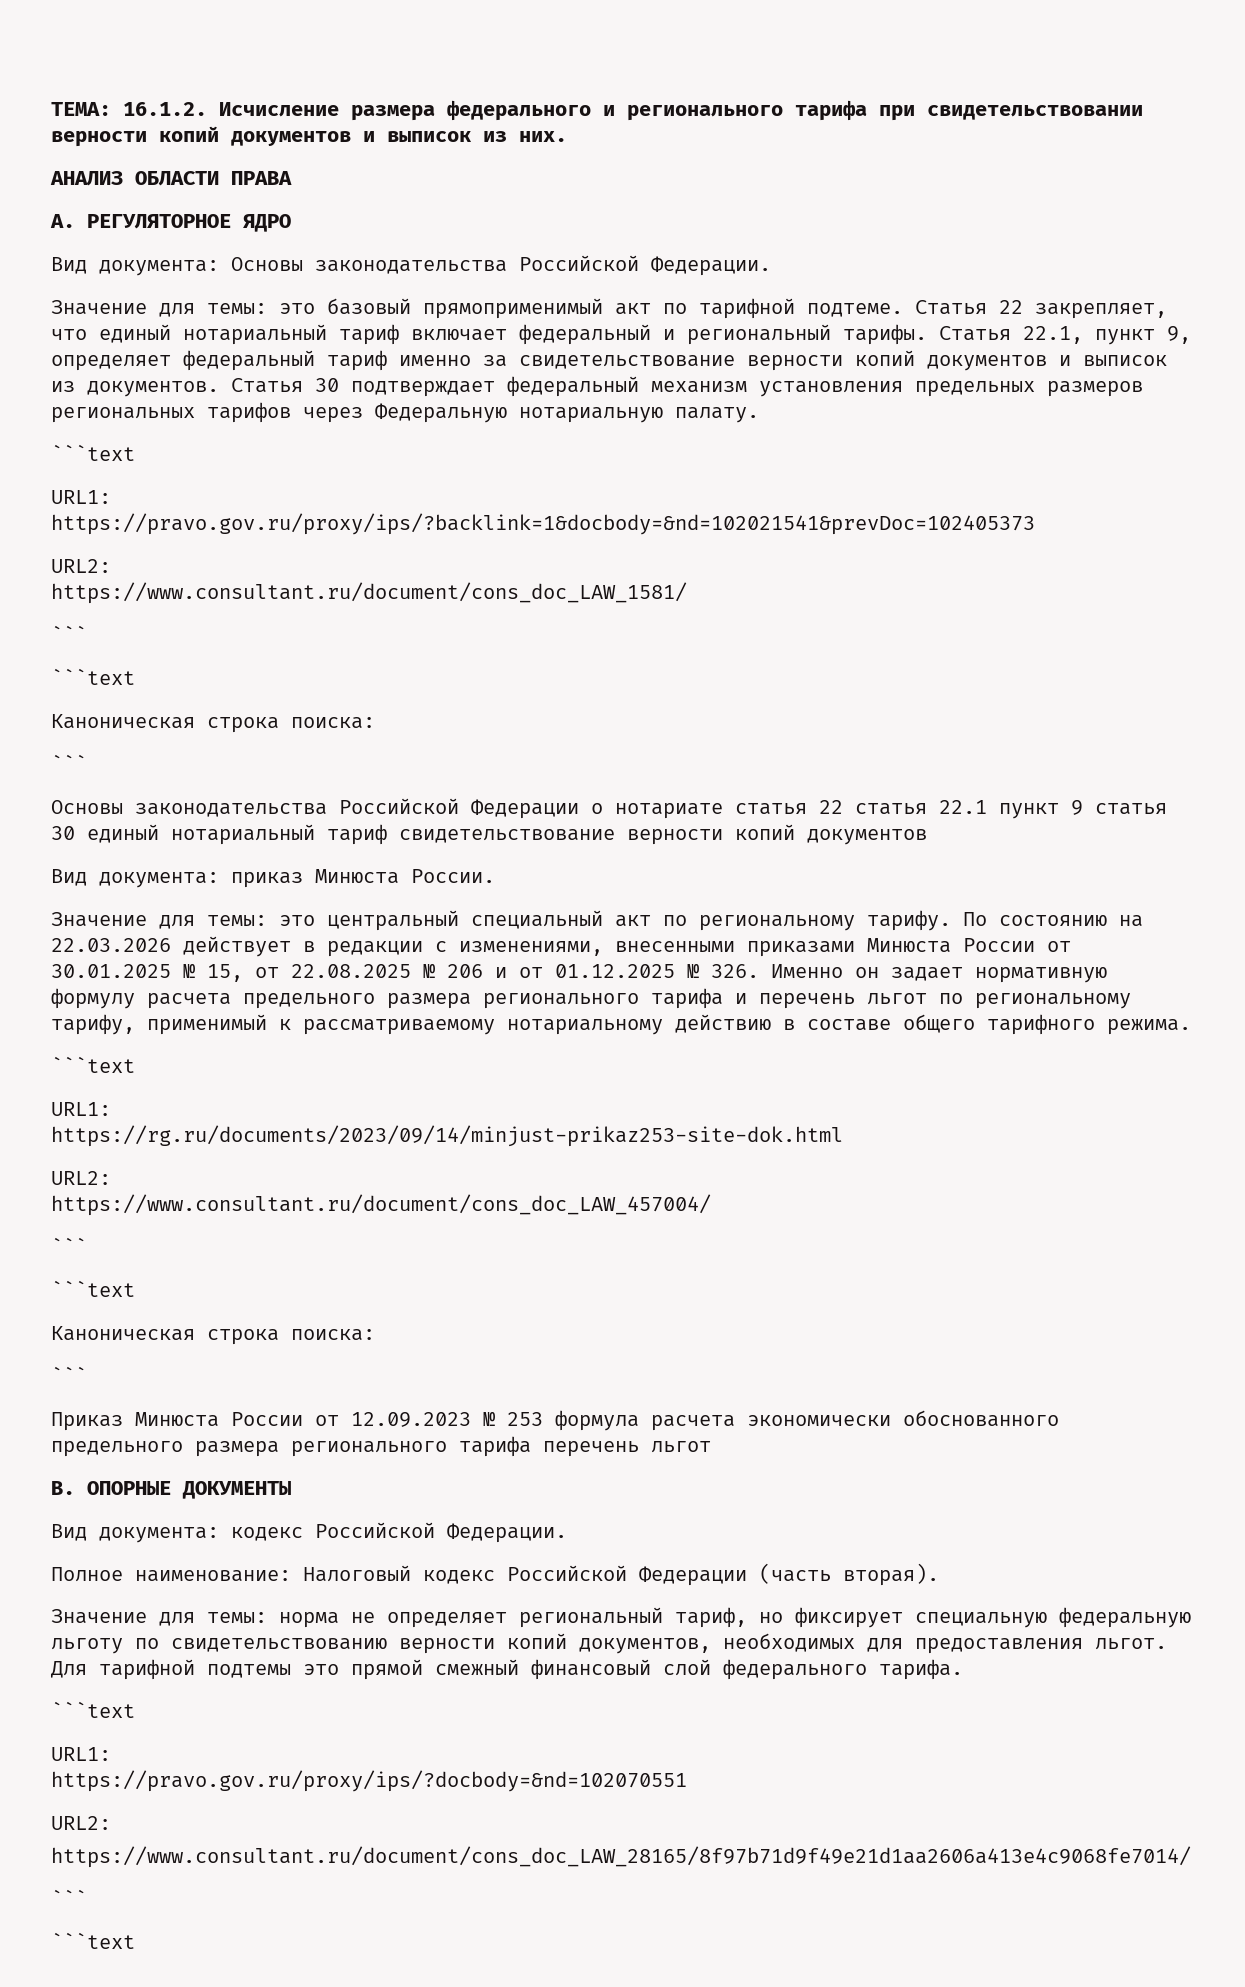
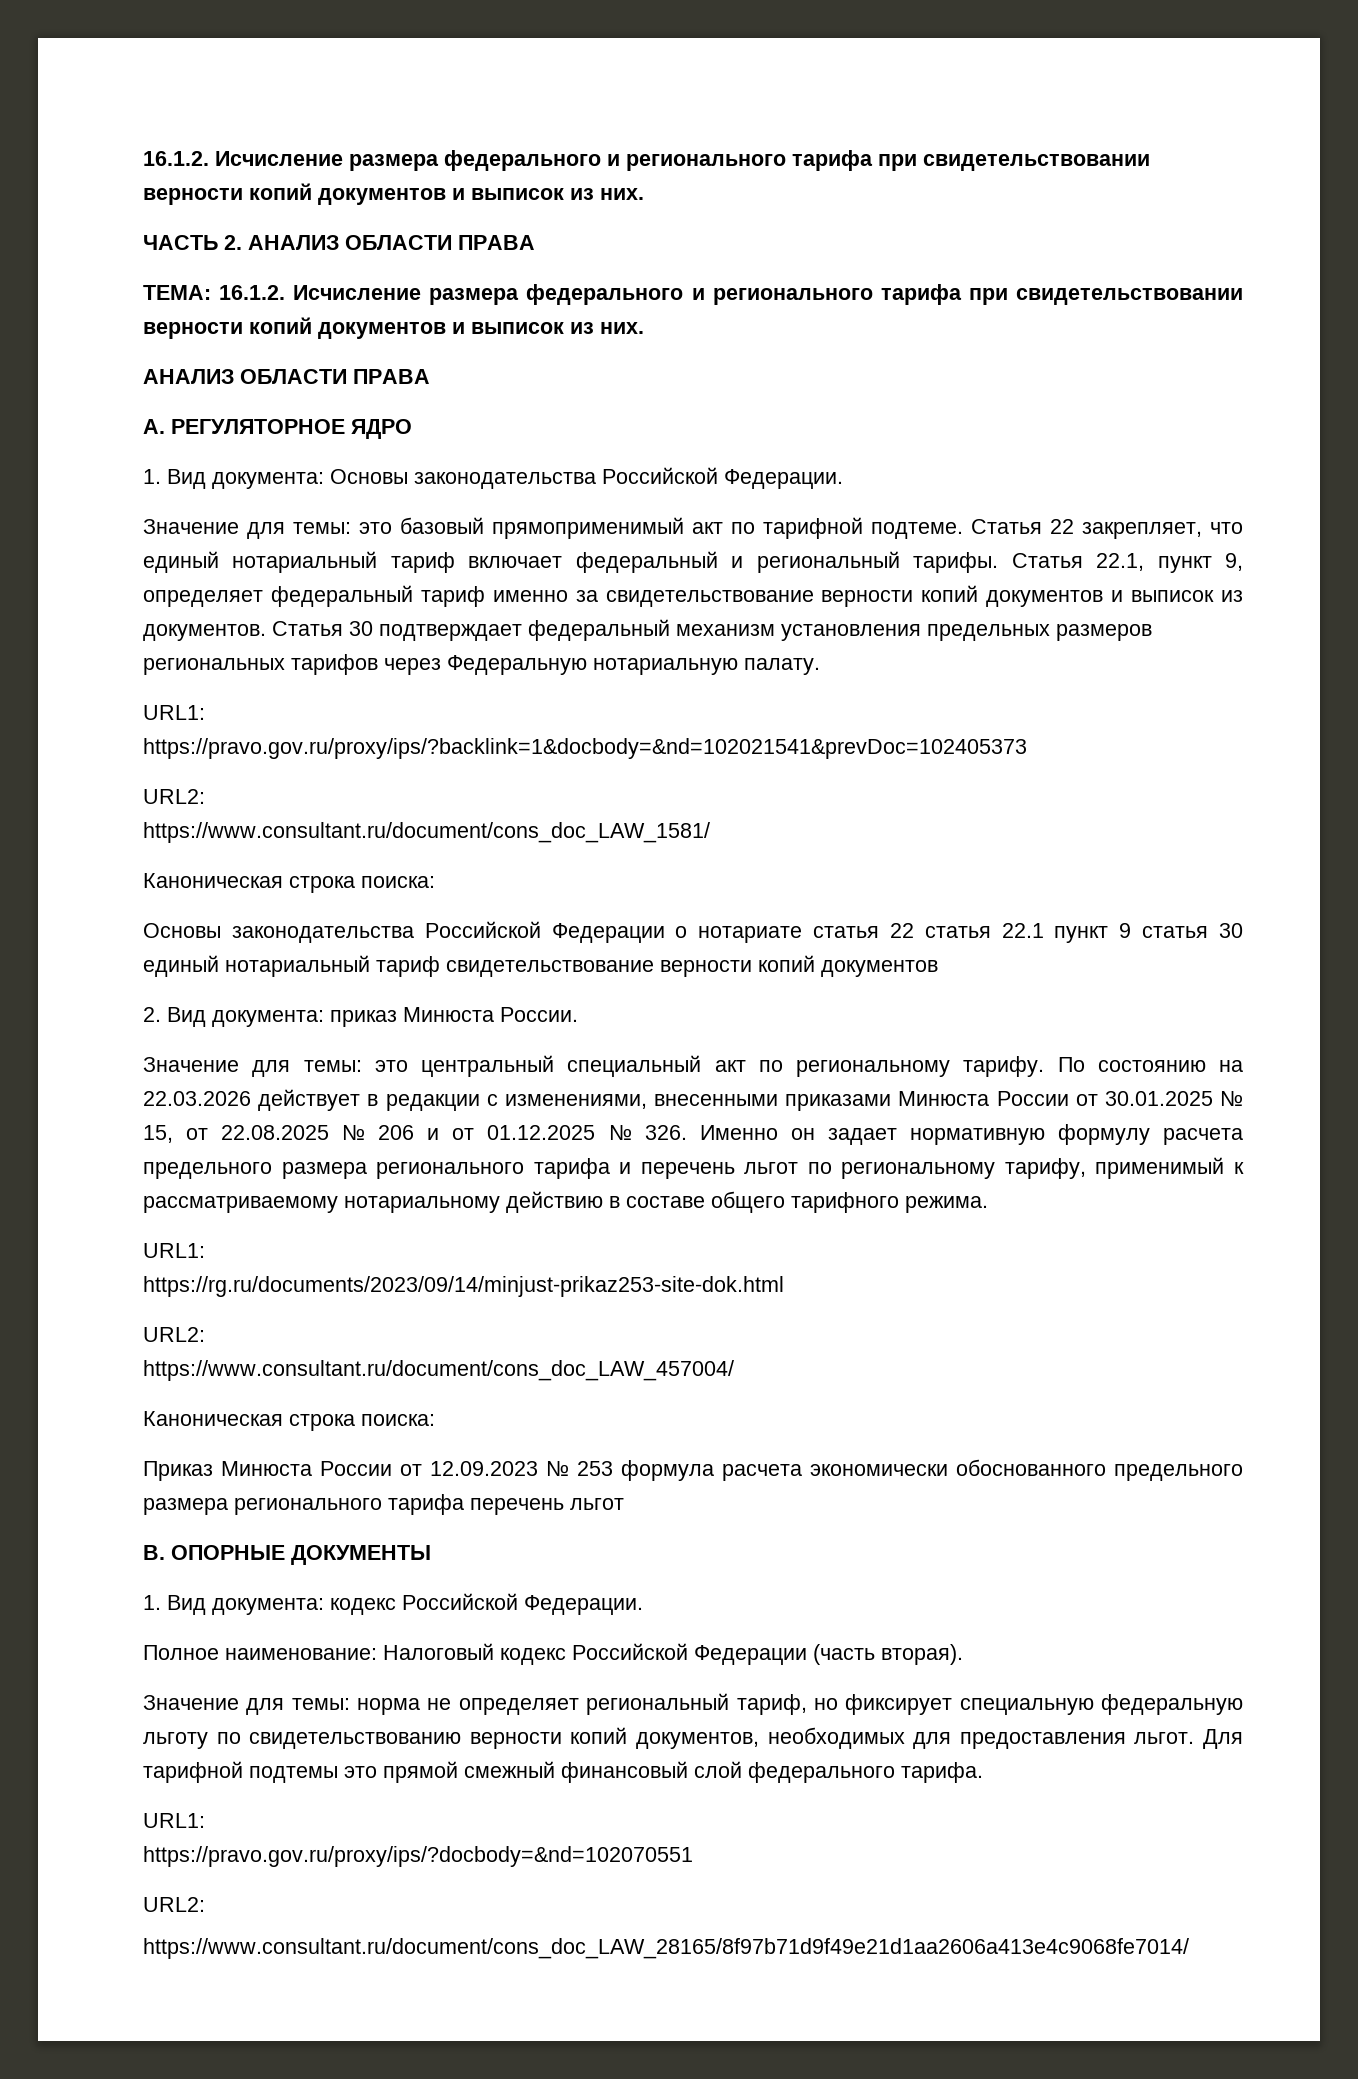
(51, 109) none -> [143,150,1150,171] [143,183,644,205] [143,235,535,250] 16.1.2. Исчисление размера федерального и регионального тарифа при свидетельствовании верности копий документов и выписок из них. // ЧАСТЬ 2. АНАЛИЗ ОБЛАСТИ ПРАВА //
(291, 223) none -> [143,469,161,484] 1.
[51,444,135,461] // ```text -> (820, 666) none
[51,625,87,642] [51,668,135,685] [51,714,375,733] [51,754,87,771] // ``` // ```text // Каноническая строка поиска: // ``` -> [143,873,435,893] // Каноническая строка поиска:
(927, 837) none -> [143,1007,161,1022] 2.
[51,1056,135,1073] // ```text -> (988, 1204) none
[51,1237,87,1254] [51,1280,135,1297] [51,1326,375,1345] [51,1366,87,1383] // ``` // ```text // Каноническая строка поиска: // ``` -> [143,1411,435,1431] // Каноническая строка поиска:
(291, 1490) none -> [143,1595,161,1610] 1.
[51,1701,135,1718] // ```text -> (983, 1772) none
[51,1889,87,1906] [51,1932,135,1949] // ``` // ```text -> (1189, 1948) none

